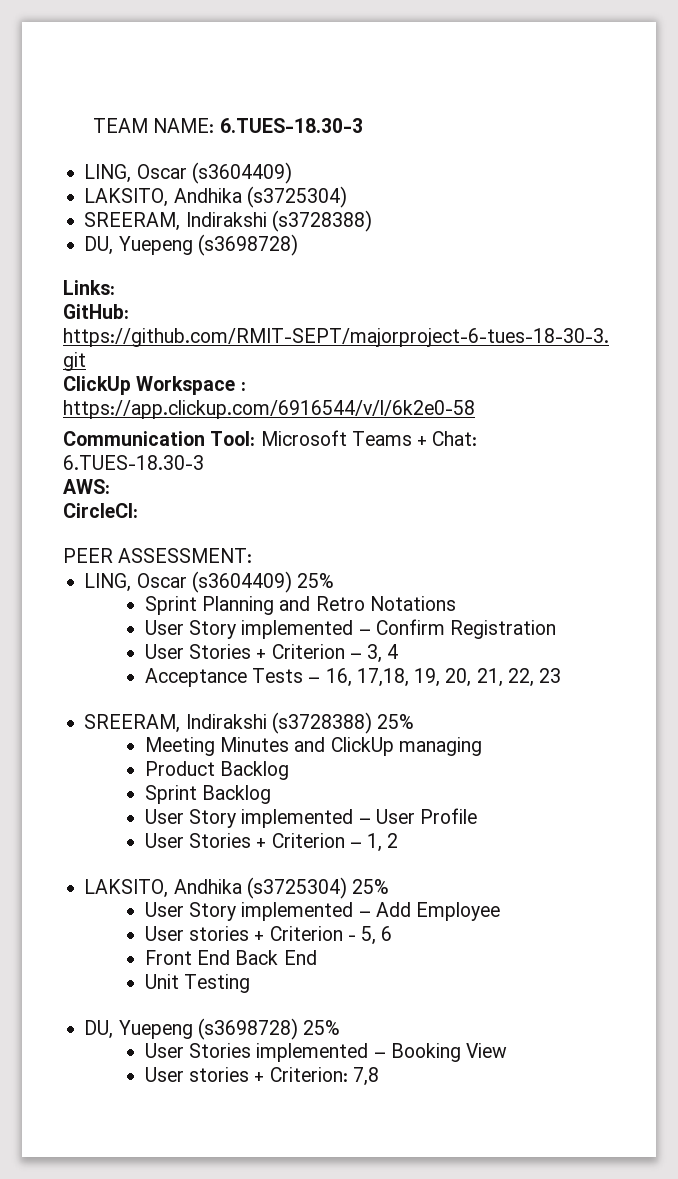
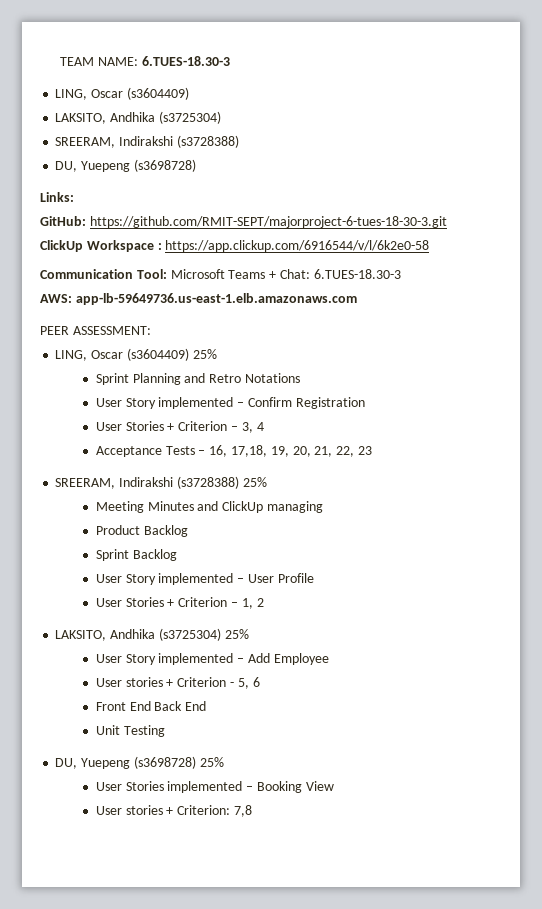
[63,503,138,518] // CircleCI: -> [75,293,357,305] app-lb-59649736.us-east-1.elb.amazonaws.com

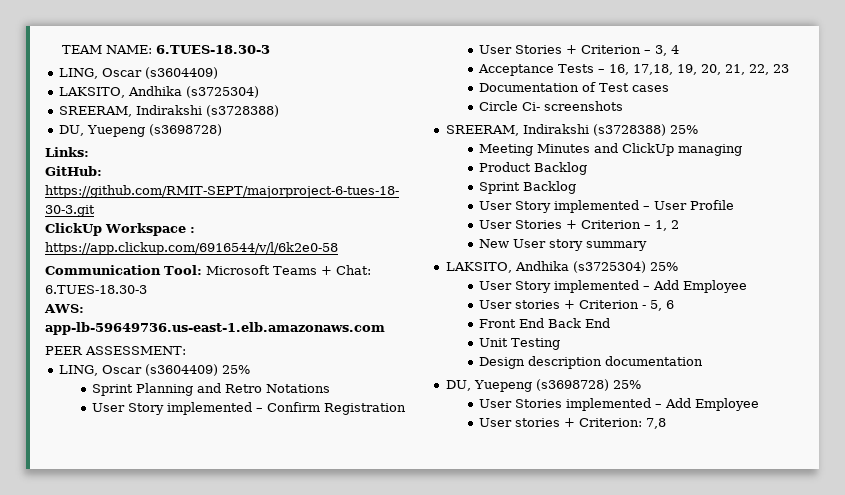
(372, 450) none -> [479,82,670,92] [479,101,624,111] // Documentation of Test cases // Circle Ci- screenshots
(264, 602) none -> [479,239,648,251] // New User story summary
(165, 731) none -> [479,356,704,369] // Design description documentation
[256,781,334,793] Booking View -> [665,398,760,411] Add Employee

